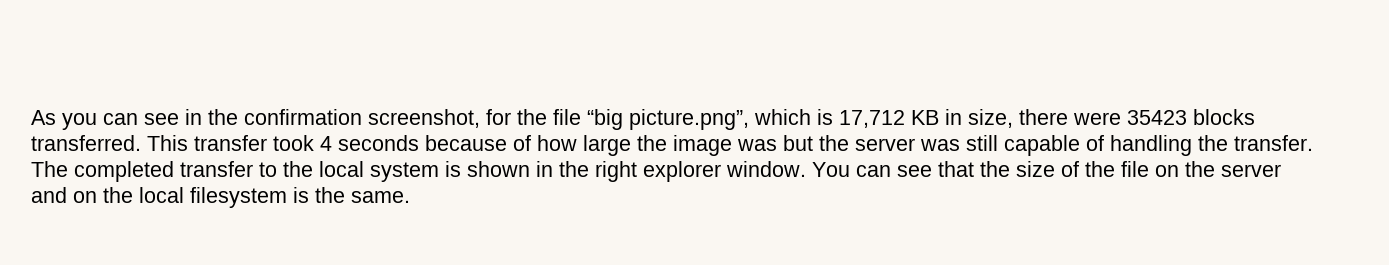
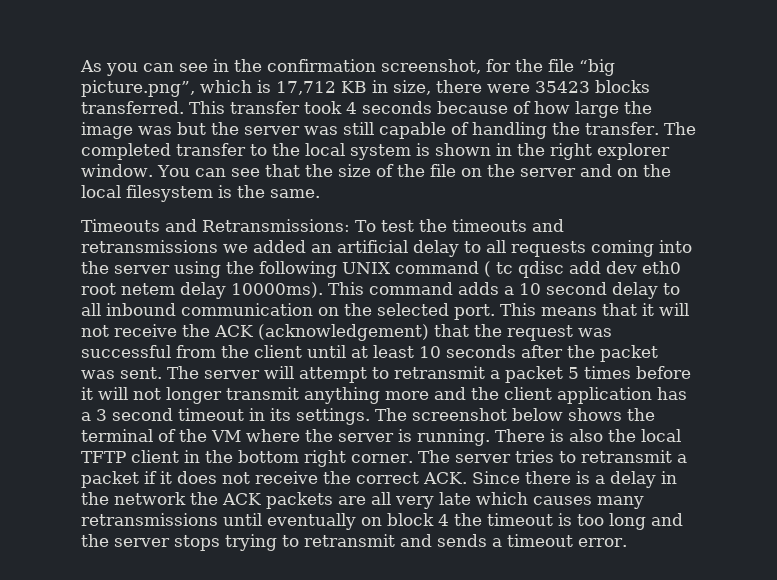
(410, 197) none -> [81,219,564,232] [81,240,692,257] [81,261,681,278] [81,282,680,299] [81,303,689,320] [81,324,612,341] [81,345,658,362] [81,366,691,383] [81,387,687,404] [81,408,655,425] [81,429,681,446] [81,450,687,467] [81,471,677,488] [81,492,644,509] [81,513,683,530] [81,534,627,551] // Timeouts and Retransmissions: To test the timeouts and retransmissions we added an artificial delay to all requests coming into the server using the following UNIX command ( tc qdisc add dev eth0 root netem delay 10000ms). This command adds a 10 second delay to all inbound communication on the selected port. This means that it will not receive the ACK (acknowledgement) that the request was successful from the client until at least 10 seconds after the packet was sent. The server will attempt to retransmit a packet 5 times before it will not longer transmit anything more and the client application has a 3 second timeout in its settings. The screenshot below shows the terminal of the VM where the server is running. There is also the local TFTP client in the bottom right corner. The server tries to retransmit a packet if it does not receive the correct ACK. Since there is a delay in the network the ACK packets are all very late which causes many retransmissions until eventually on block 4 the timeout is too long and the server stops trying to retransmit and sends a timeout error.

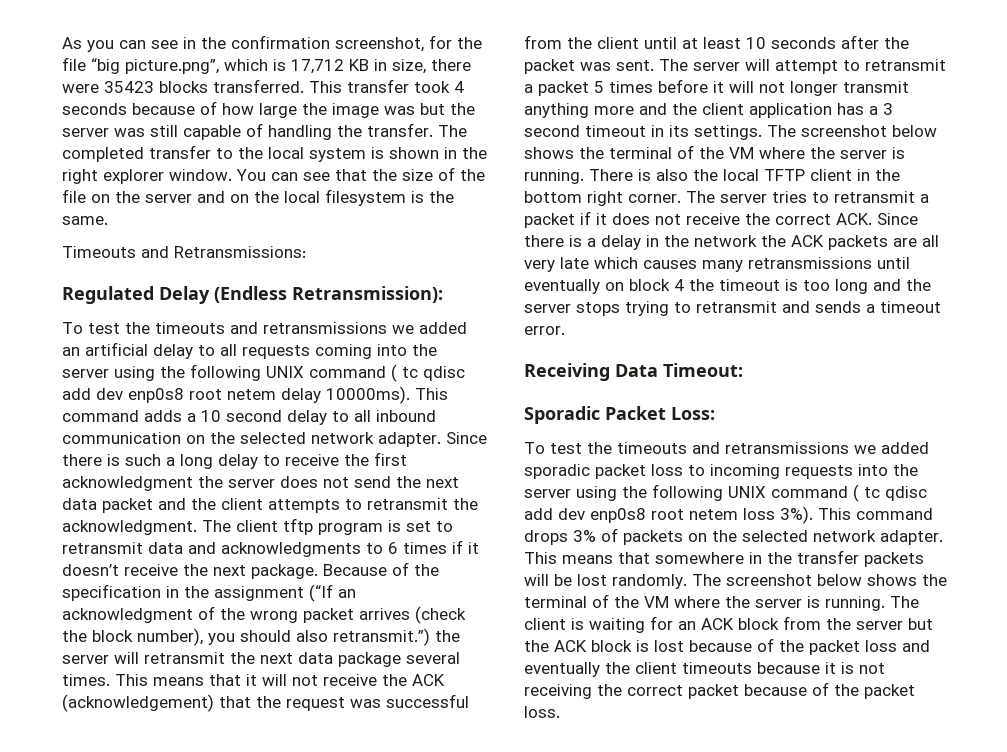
(350, 225) none -> [62,286,443,304] // Regulated Delay (Endless Retransmission): //
[642,261,681,274] eth0 -> [128,388,184,403] enp0s8
[454,304,495,320] port. -> [311,432,487,447] [62,452,407,469] [62,476,459,491] [62,498,478,513] [62,518,453,535] [62,540,479,557] [62,562,439,579] [62,584,356,602] [62,606,466,624] [62,628,460,646] [62,652,460,667] [62,674,110,686] network adapter. Since there is such a long delay to receive the first acknowledgment the server does not send the next data packet and the client attempts to retransmit the acknowledgment. The client tftp program is set to retransmit data and acknowledgments to 6 times if it doesn’t receive the next package. Because of the specification in the assignment (“If an acknowledgment of the wrong packet arrives (check the block number), you should also retransmit.”) the server will retransmit the next data package several times.
(627, 542) none -> [524,363,743,381] [524,406,715,424] [524,442,929,454] [524,464,918,479] [524,484,927,502] [524,506,933,524] [524,528,943,545] [524,550,924,567] [524,574,947,589] [524,594,919,611] [524,616,933,633] [524,638,930,655] [524,662,885,677] [524,682,915,699] [524,706,560,718] // Receiving Data Timeout: // Sporadic Packet Loss: // To test the timeouts and retransmissions we added sporadic packet loss to incoming requests into the server using the following UNIX command ( tc qdisc add dev enp0s8 root netem loss 3%). This command drops 3% of packets on the selected network adapter. This means that somewhere in the transfer packets will be lost randomly. The screenshot below shows the terminal of the VM where the server is running. The client is waiting for an ACK block from the server but the ACK block is lost because of the packet loss and eventually the client timeouts because it is not receiving the correct packet because of the packet loss.

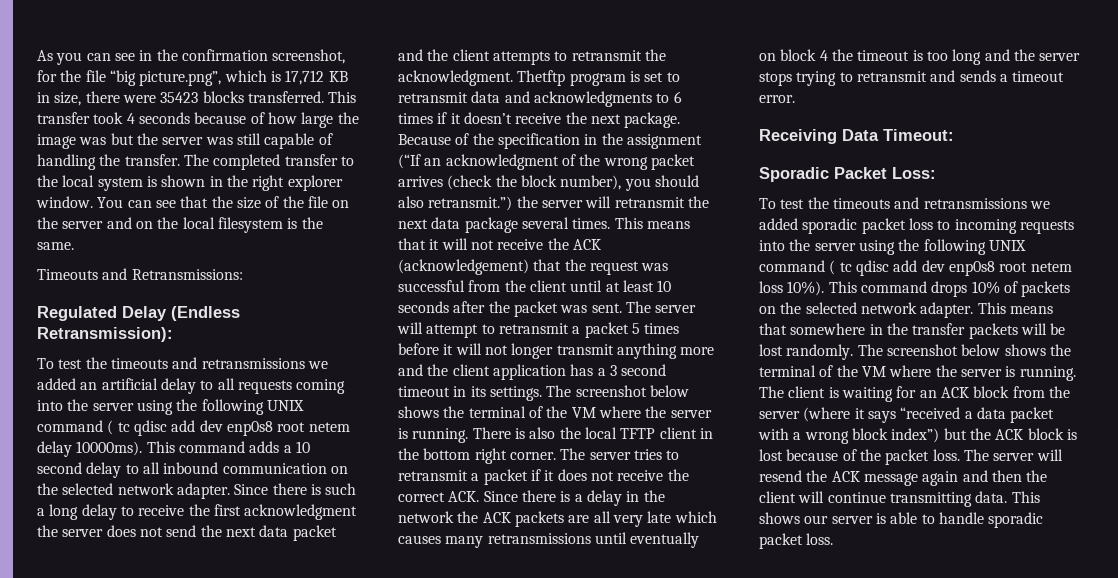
[202,518,313,535] The client tftp -> [517,70,566,86] Thetftp
[780,506,813,524] 3%). -> [787,281,825,296] 10%).
[573,530,596,542] 3% -> [971,281,1000,294] 10%
(903, 625) none -> [803,407,1055,423] [758,428,940,444] (where it says “received a data packet with a wrong block index”)
[865,640,930,652] [524,662,885,677] [524,682,859,699] loss and eventually the client timeouts because it is not receiving the correct packet because of the -> [932,449,1063,461] [759,470,1048,486] [759,491,1040,507] [759,512,1044,528] loss. The server will resend the ACK message again and then the client will continue transmitting data. This shows our server is able to handle sporadic

